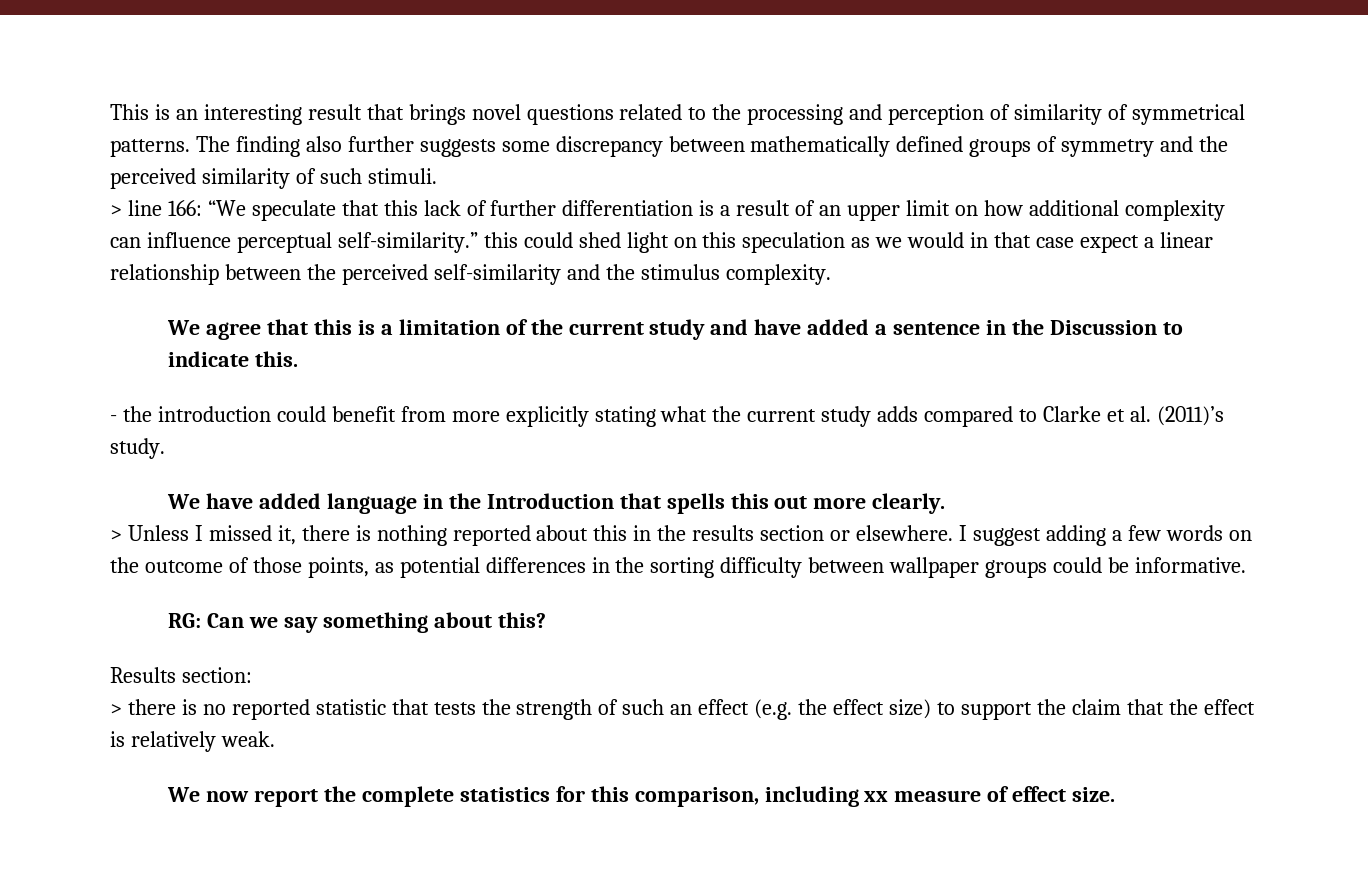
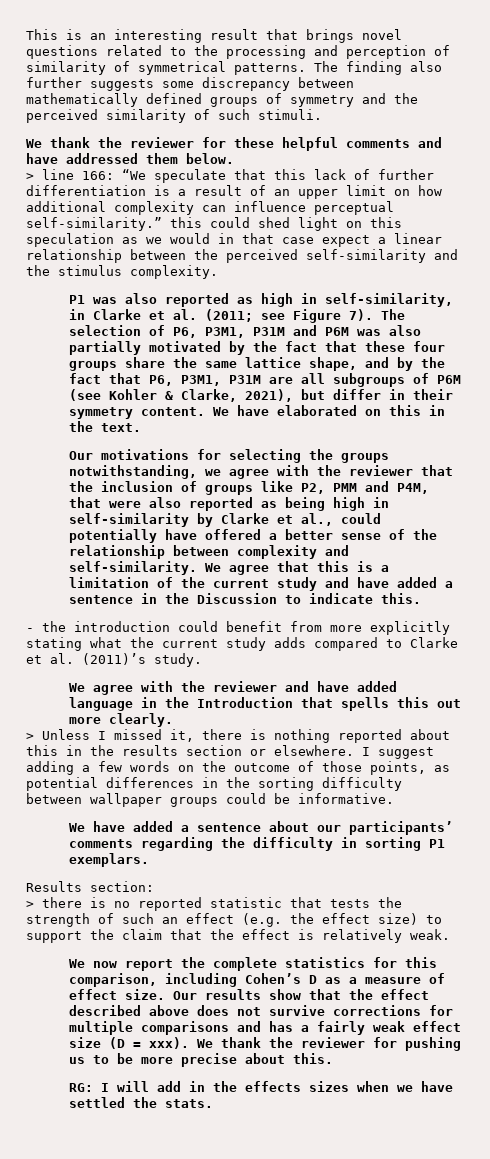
(437, 176) none -> [26,137,442,151] [26,153,234,164] // We thank the reviewer for these helpful comments and have addressed them below.
(831, 274) none -> [69,293,454,307] [69,309,406,323] [69,325,422,338] [69,341,446,355] [69,357,446,371] [69,373,462,387] [69,389,454,402] [69,405,446,419] [69,421,142,432] [69,449,390,463] [69,465,454,479] [69,481,430,495] [69,497,390,511] [69,513,382,527] [69,529,438,543] [69,545,350,559] [69,561,198,575] P1 was also reported as high in self-similarity, in Clarke et al. (2011; see Figure 7). The selection of P6, P3M1, P31M and P6M was also partially motivated by the fact that these four groups share the same lattice shape, and by the fact that P6, P3M1, P31M are all subgroups of P6M (see Kohler & Clarke, 2021), but differ in their symmetry content. We have elaborated on this in the text. // Our motivations for selecting the groups notwithstanding, we agree with the reviewer that the inclusion of groups like P2, PMM and P4M, that were also reported as being high in self-similarity by Clarke et al., could potentially have offered a better sense of the relationship between complexity and self-similarity.
(201, 501) none -> [93,681,310,695] agree with the reviewer and
[168,612,546,633] RG: Can we say something about this? -> [69,821,454,835] [69,837,446,851] [69,853,150,867] We have added a sentence about our participants’ comments regarding the difficulty in sorting P1 exemplars.
[864,786,1116,802] xx measure of effect size. -> [245,973,446,984] [69,989,430,1000] [69,1005,454,1016] [69,1021,462,1035] [69,1037,462,1051] [69,1053,334,1067] [69,1081,454,1092] [69,1097,214,1108] Cohen’s D as a measure of effect size. Our results show that the effect described above does not survive corrections for multiple comparisons and has a fairly weak effect size (D = xxx). We thank the reviewer for pushing us to be more precise about this. // RG: I will add in the effects sizes when we have settled the stats.

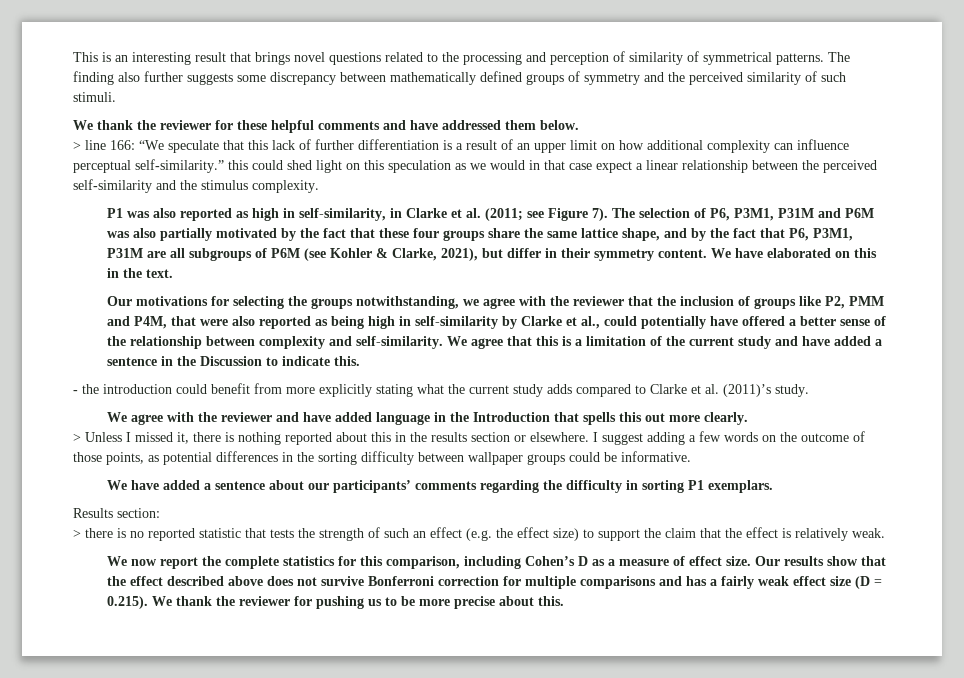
[333,1005,422,1016] corrections -> [367,576,499,586] Bonferroni correction
[149,1037,190,1049] xxx). -> [106,596,148,609] 0.215).
[69,1081,454,1092] [69,1097,214,1108] // RG: I will add in the effects sizes when we have settled the stats. -> (564, 601) none

